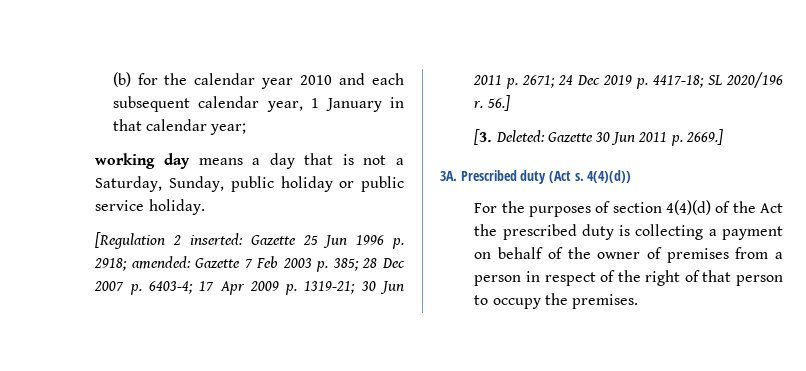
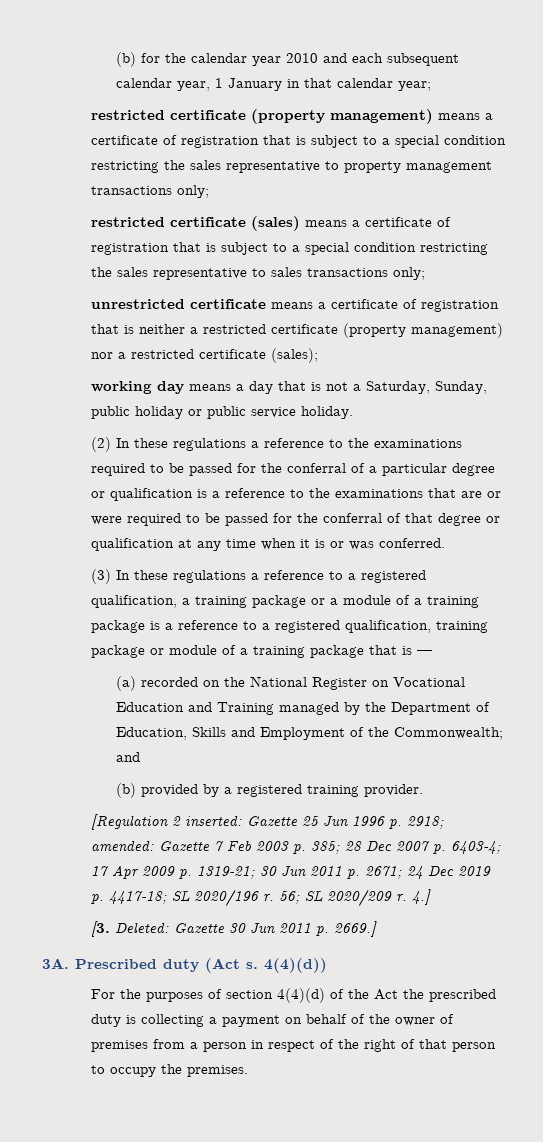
(246, 129) none -> [91,109,494,124] [91,135,507,148] [91,160,493,173] [91,185,210,198] [91,216,452,231] [91,242,489,255] [91,267,426,280] [91,299,500,312] [91,323,504,338] [91,348,319,363] // restricted certificate (property management) means a certificate of registration that is subject to a special condition restricting the sales representative to property management transactions only; // restricted certificate (sales) means a certificate of registration that is subject to a special condition restricting the sales representative to sales transactions only; // unrestricted certificate means a certificate of registration that is neither a restricted certificate (property management) nor a restricted certificate (sales);
(205, 207) none -> [91,437,463,452] [91,463,496,476] [91,488,502,501] [91,513,501,526] [91,538,446,551] [91,569,427,584] [91,595,480,608] [91,620,489,633] [91,645,433,658] [115,676,465,691] [115,702,490,715] [115,727,503,740] [115,752,140,762] [115,783,423,798] // (2) In these regulations a reference to the examinations required to be passed for the conferral of a particular degree or qualification is a reference to the examinations that are or were required to be passed for the conferral of that degree or qualification at any time when it is or was conferred. // (3) In these regulations a reference to a registered qualification, a training package or a module of a training package is a reference to a registered qualification, training package or module of a training package that is — // (a) recorded on the National Register on Vocational Education and Training managed by the Department of Education, Skills and Employment of the Commonwealth; and // (b) provided by a registered training provider.
[486,95,510,111] 56.] -> [279,889,432,907] 56; SL 2020/209 r. 4.]

